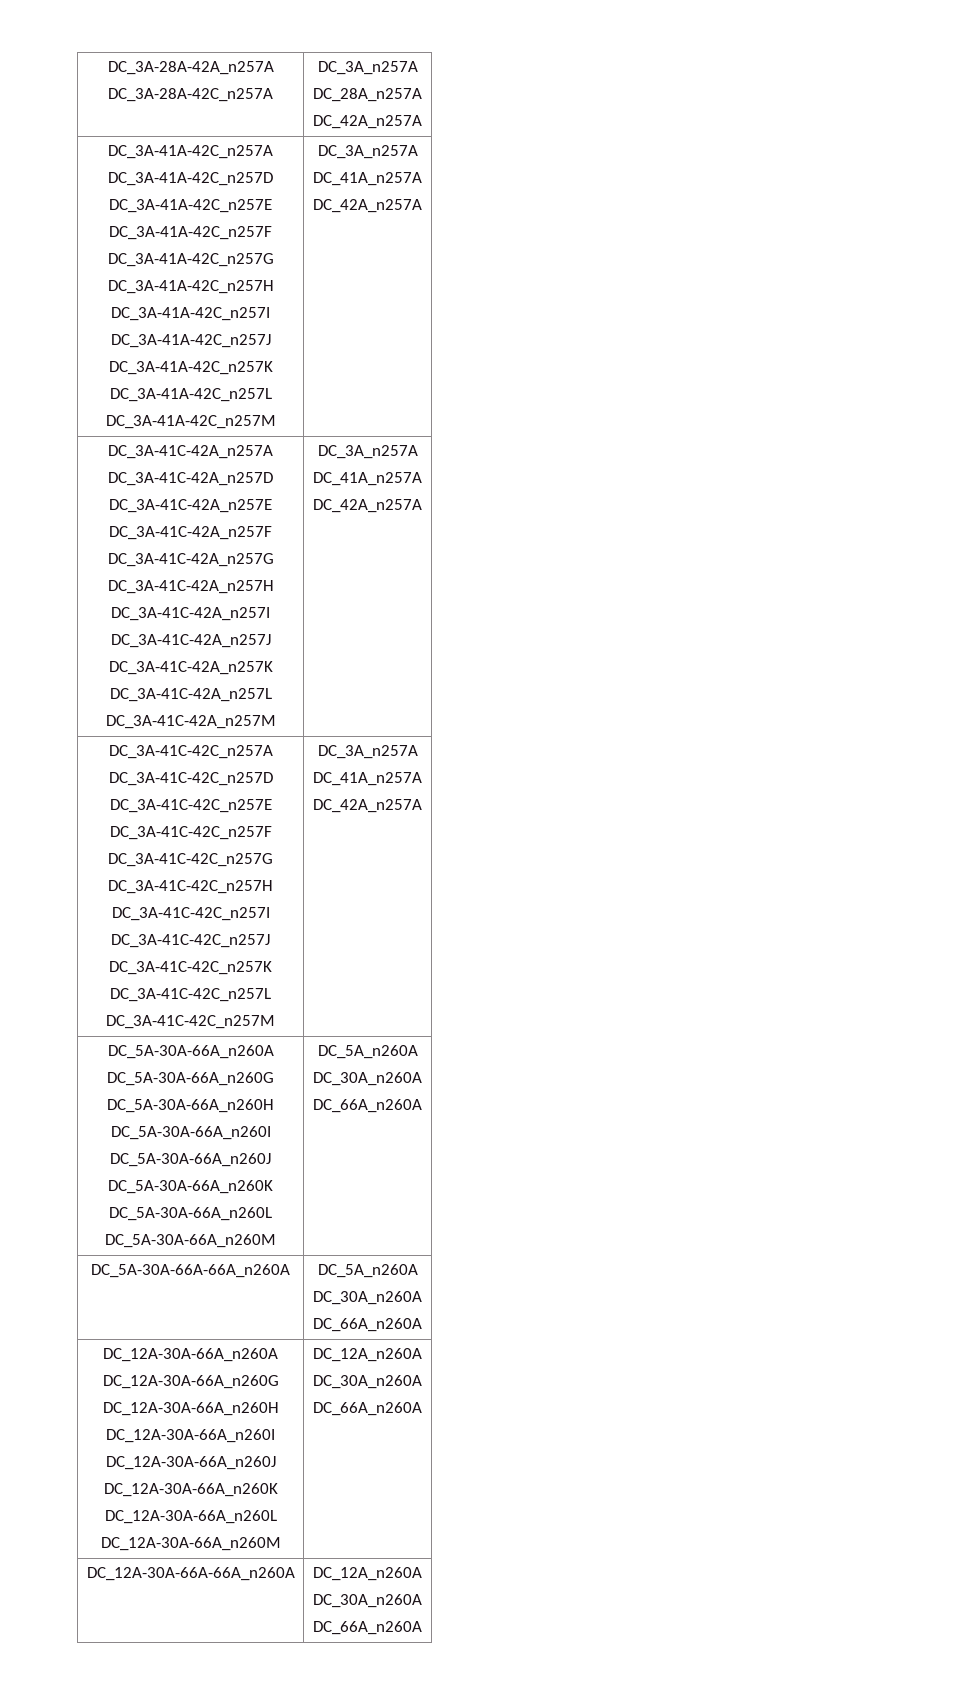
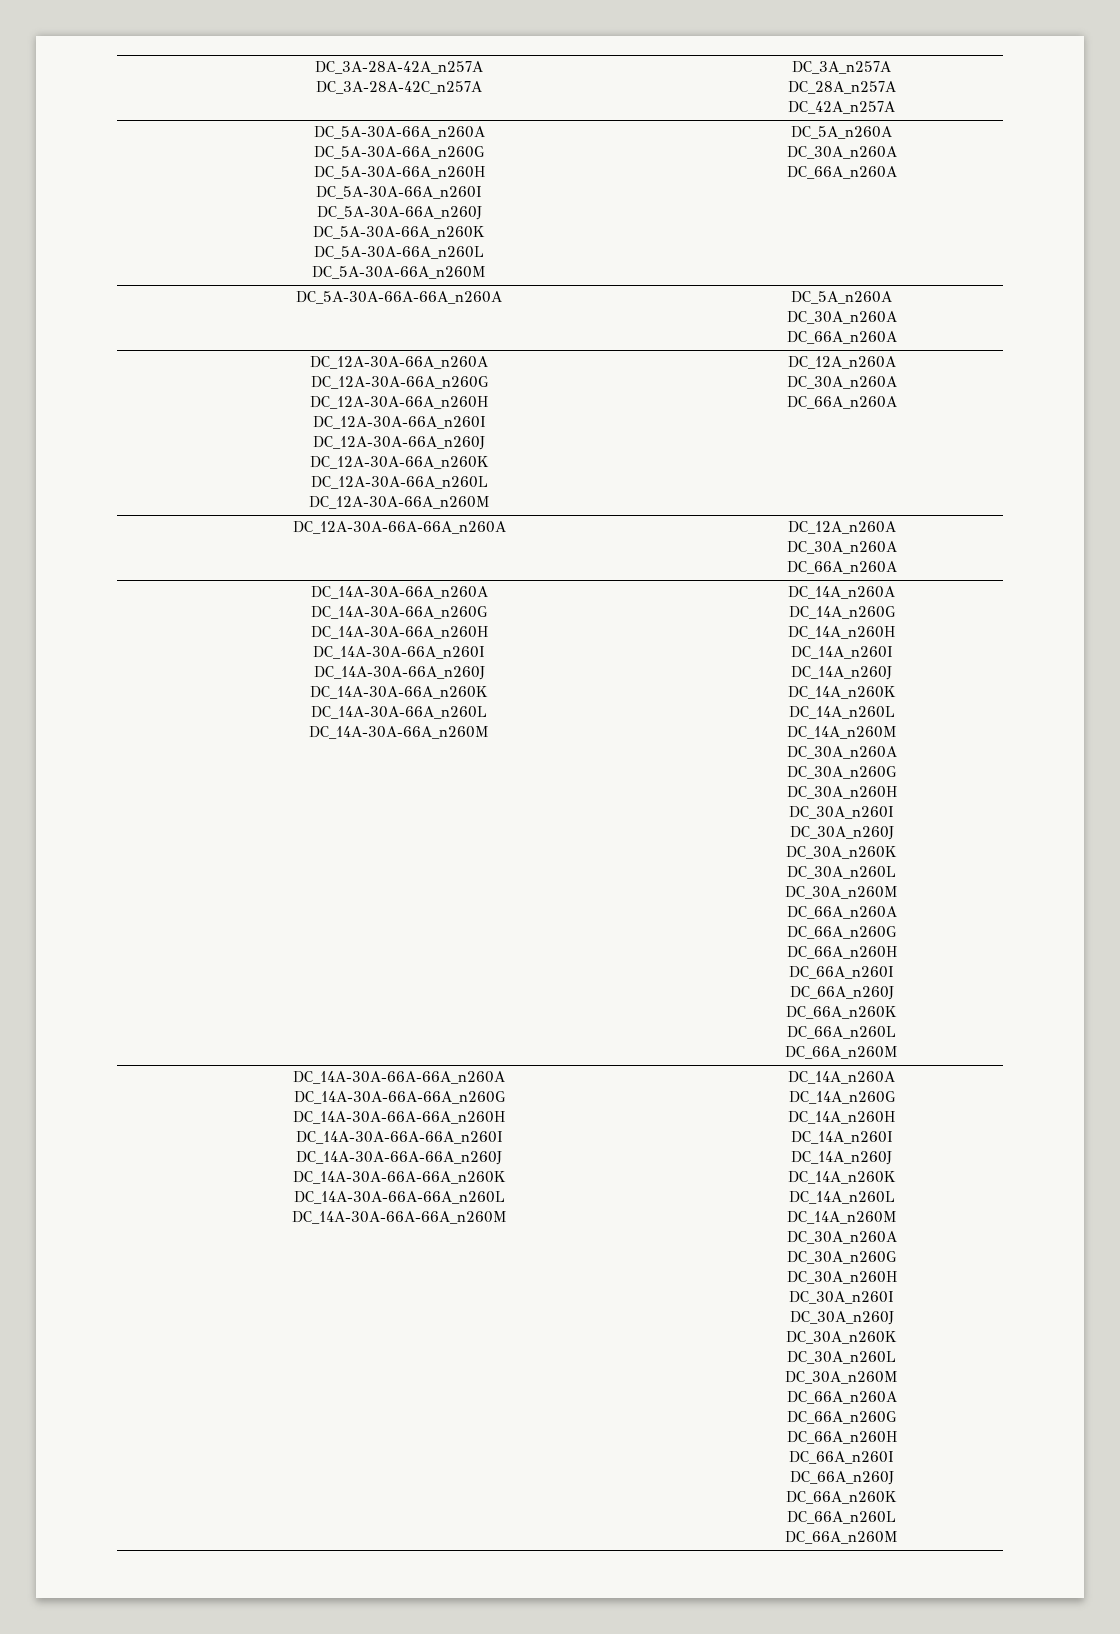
[108,145,273,159] [108,172,273,186] [109,199,272,213] [109,226,272,240] [107,253,274,267] [107,280,274,294] [111,307,270,321] [110,334,271,348] [108,361,273,375] [109,388,272,402] [105,415,276,429] [317,145,418,159] [313,172,422,186] [313,199,422,213] [108,445,273,459] [108,472,273,486] [109,499,272,513] [109,526,272,540] [107,553,274,567] [107,580,274,594] [111,607,270,621] [110,634,271,648] [108,661,273,675] [109,688,272,702] [105,715,276,729] [317,445,418,459] [313,472,422,486] [313,499,422,513] [108,745,273,759] [108,772,273,786] [109,799,272,813] [109,826,272,840] [108,853,273,867] [108,880,273,894] [111,907,270,921] [111,934,270,948] [109,961,272,975] [110,988,271,1002] [106,1015,275,1029] [317,745,418,759] [313,772,422,786] [313,799,422,813] // DC_3A-41A-42C_n257A // DC_3A-41A-42C_n257D // DC_3A-41A-42C_n257E // DC_3A-41A-42C_n257F // DC_3A-41A-42C_n257G // DC_3A-41A-42C_n257H // DC_3A-41A-42C_n257I // DC_3A-41A-42C_n257J // DC_3A-41A-42C_n257K // DC_3A-41A-42C_n257L // DC_3A-41A-42C_n257M | DC_3A_n257A // DC_41A_n257A // DC_42A_n257A // DC_3A-41C-42A_n257A // DC_3A-41C-42A_n257D // DC_3A-41C-42A_n257E // DC_3A-41C-42A_n257F // DC_3A-41C-42A_n257G // DC_3A-41C-42A_n257H // DC_3A-41C-42A_n257I // DC_3A-41C-42A_n257J // DC_3A-41C-42A_n257K // DC_3A-41C-42A_n257L // DC_3A-41C-42A_n257M | DC_3A_n257A // DC_41A_n257A // DC_42A_n257A // DC_3A-41C-42C_n257A // DC_3A-41C-42C_n257D // DC_3A-41C-42C_n257E // DC_3A-41C-42C_n257F // DC_3A-41C-42C_n257G // DC_3A-41C-42C_n257H // DC_3A-41C-42C_n257I // DC_3A-41C-42C_n257J // DC_3A-41C-42C_n257K // DC_3A-41C-42C_n257L // DC_3A-41C-42C_n257M | DC_3A_n257A // DC_41A_n257A // DC_42A_n257A -> (895, 107) none
(422, 1628) none -> [310,586,488,599] [311,606,487,619] [310,626,488,639] [313,646,485,659] [313,666,485,680] [310,686,488,699] [311,706,487,719] [309,726,489,739] [788,586,895,599] [788,606,895,619] [788,626,895,639] [790,646,893,659] [791,666,892,680] [787,686,896,699] [788,706,895,719] [786,726,897,739] [786,746,897,759] [787,766,896,779] [786,786,897,799] [789,806,894,819] [789,826,894,840] [786,846,897,859] [787,866,896,879] [785,886,898,899] [786,906,897,919] [787,926,896,939] [786,946,897,959] [789,966,894,979] [789,986,894,1000] [786,1006,897,1019] [787,1026,896,1039] [785,1046,898,1059] [293,1071,505,1084] [293,1091,505,1104] [293,1111,505,1124] [295,1131,503,1144] [296,1151,502,1165] [292,1171,506,1184] [293,1191,505,1204] [291,1211,507,1224] [788,1071,895,1084] [788,1091,895,1104] [788,1111,895,1124] [790,1131,893,1144] [791,1151,892,1165] [787,1171,896,1184] [788,1191,895,1204] [786,1211,897,1224] [786,1231,897,1244] [787,1251,896,1264] [786,1271,897,1284] [789,1291,894,1304] [789,1311,894,1325] [786,1331,897,1344] [787,1351,896,1364] [785,1371,898,1384] [786,1391,897,1404] [787,1411,896,1424] [786,1431,897,1444] [789,1451,894,1464] [789,1471,894,1485] [786,1491,897,1504] [787,1511,896,1524] [785,1531,898,1544] // DC_14A-30A-66A_n260A // DC_14A-30A-66A_n260G // DC_14A-30A-66A_n260H // DC_14A-30A-66A_n260I // DC_14A-30A-66A_n260J // DC_14A-30A-66A_n260K // DC_14A-30A-66A_n260L // DC_14A-30A-66A_n260M | DC_14A_n260A // DC_14A_n260G // DC_14A_n260H // DC_14A_n260I // DC_14A_n260J // DC_14A_n260K // DC_14A_n260L // DC_14A_n260M // DC_30A_n260A // DC_30A_n260G // DC_30A_n260H // DC_30A_n260I // DC_30A_n260J // DC_30A_n260K // DC_30A_n260L // DC_30A_n260M // DC_66A_n260A // DC_66A_n260G // DC_66A_n260H // DC_66A_n260I // DC_66A_n260J // DC_66A_n260K // DC_66A_n260L // DC_66A_n260M // DC_14A-30A-66A-66A_n260A // DC_14A-30A-66A-66A_n260G // DC_14A-30A-66A-66A_n260H // DC_14A-30A-66A-66A_n260I // DC_14A-30A-66A-66A_n260J // DC_14A-30A-66A-66A_n260K // DC_14A-30A-66A-66A_n260L // DC_14A-30A-66A-66A_n260M | DC_14A_n260A // DC_14A_n260G // DC_14A_n260H // DC_14A_n260I // DC_14A_n260J // DC_14A_n260K // DC_14A_n260L // DC_14A_n260M // DC_30A_n260A // DC_30A_n260G // DC_30A_n260H // DC_30A_n260I // DC_30A_n260J // DC_30A_n260K // DC_30A_n260L // DC_30A_n260M // DC_66A_n260A // DC_66A_n260G // DC_66A_n260H // DC_66A_n260I // DC_66A_n260J // DC_66A_n260K // DC_66A_n260L // DC_66A_n260M

